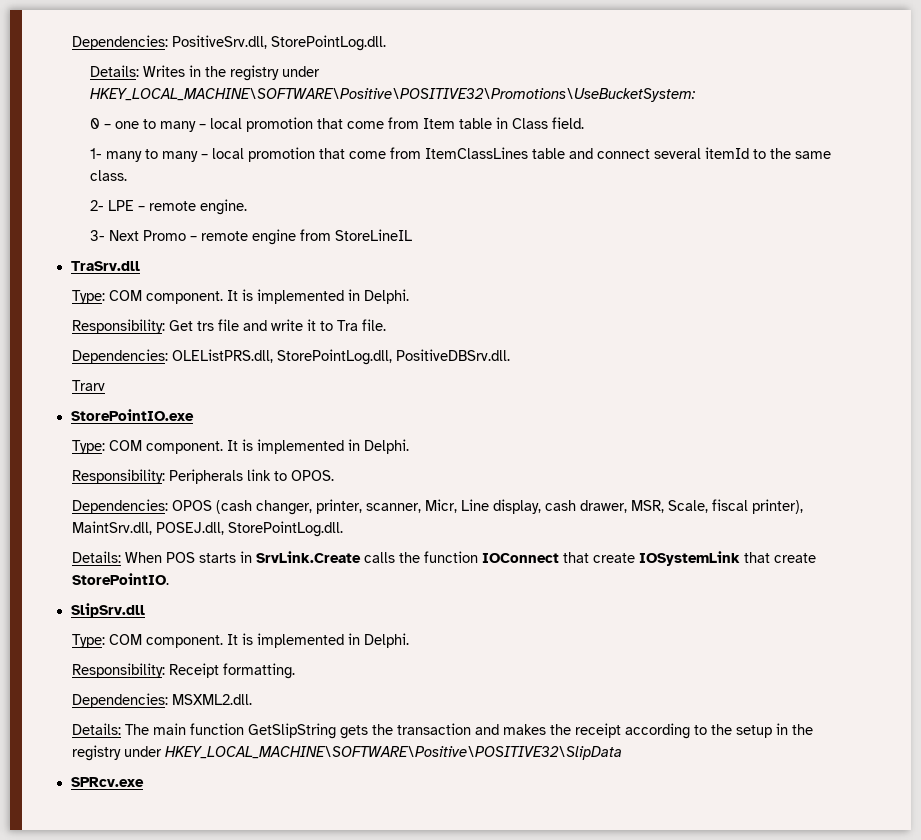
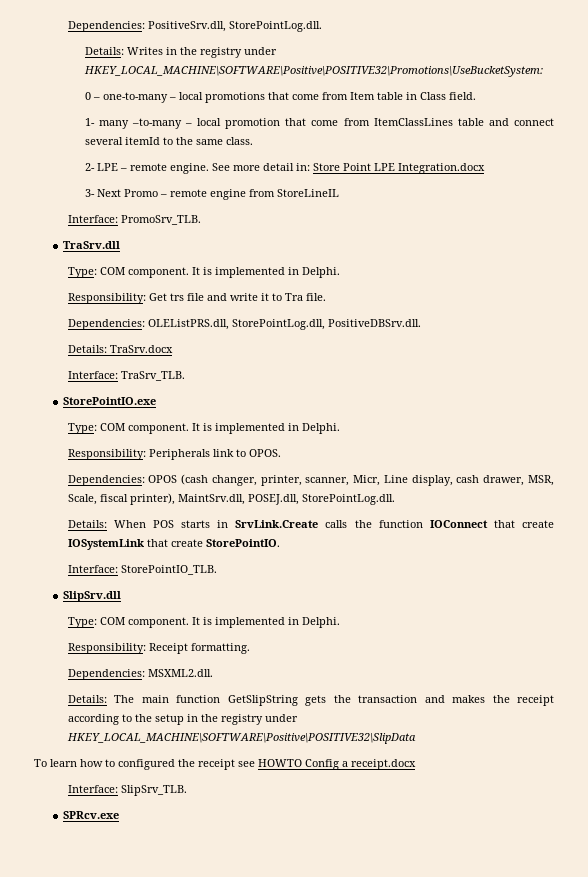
[114,117,313,132] one to many – local promotion -> [102,92,265,103] one-to-many – local promotions
[144,149,198,162] to many -> [131,118,182,129] –to-many
(247, 207) none -> [211,163,485,174] See more detail in: Store Point LPE Integration.docx
(412, 235) none -> [67,215,201,225] // Interface: PromoSrv_TLB.
[72,380,106,391] Trarv -> [67,345,173,353] [67,371,185,381] Details: TraSrv.docx // Interface: TraSrv_TLB.
(170, 579) none -> [67,565,217,575] // Interface: StorePointIO_TLB.
(623, 753) none -> [34,759,416,770] [67,785,187,796] // To learn how to configured the receipt see HOWTO Config a receipt.docx // Interface: SlipSrv_TLB.

